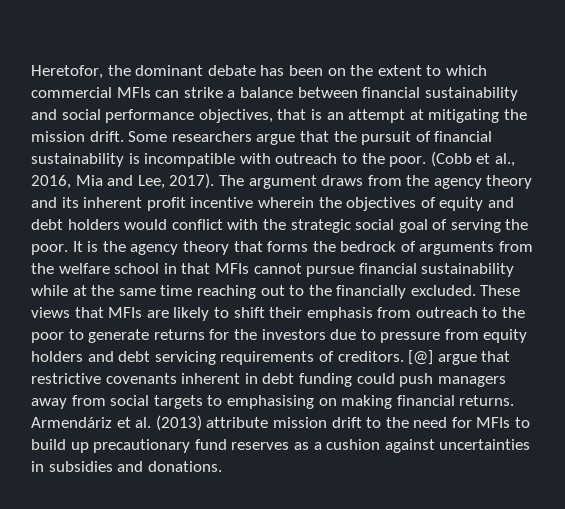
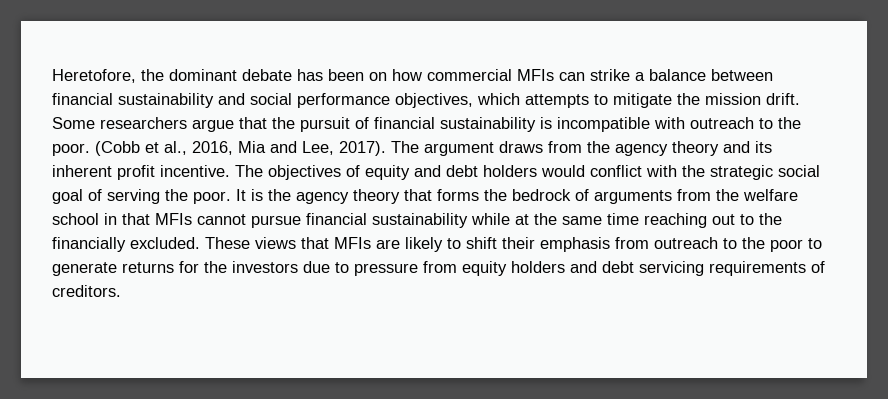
[31,65,103,79] Heretofor, -> [52,69,136,83] Heretofore,
[350,65,487,76] the extent to which -> [392,69,422,81] how
[277,109,500,123] that is an attempt at mitigating -> [477,93,672,108] which attempts to mitigate
[190,197,342,208] incentive wherein the -> [160,165,263,177] incentive. The
[408,350,511,365] [31,373,506,387] [31,395,515,409] [31,415,531,431] [31,439,531,453] [31,461,222,472] [@] argue that restrictive covenants inherent in debt funding could push managers away from social targets to emphasising on making financial returns. Armendáriz et al. (2013) attribute mission drift to the need for MFIs to build up precautionary fund reserves as a cushion against uncertainties in subsidies and donations. -> (121, 291) none

